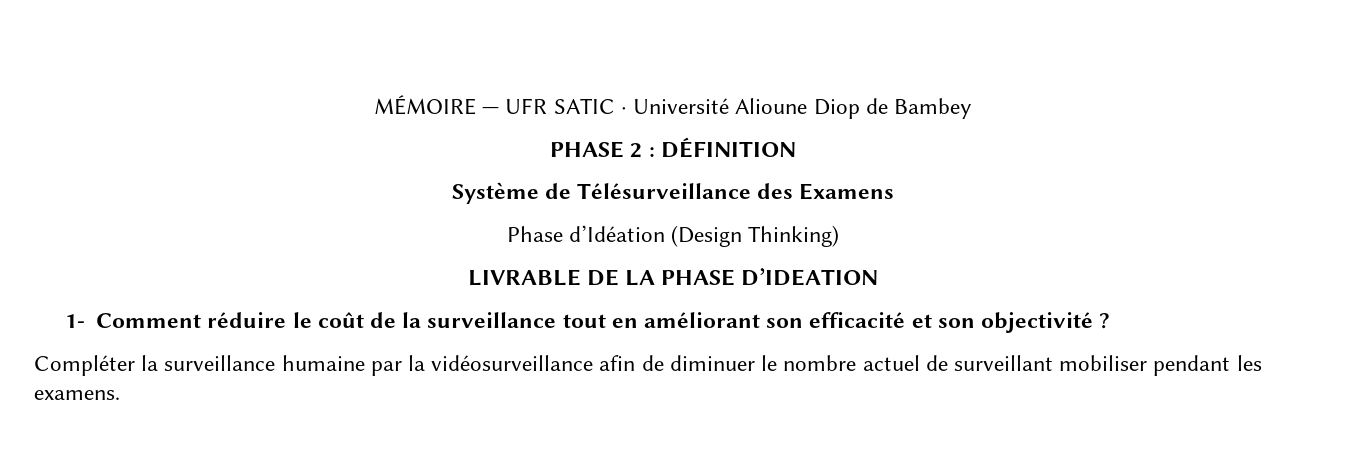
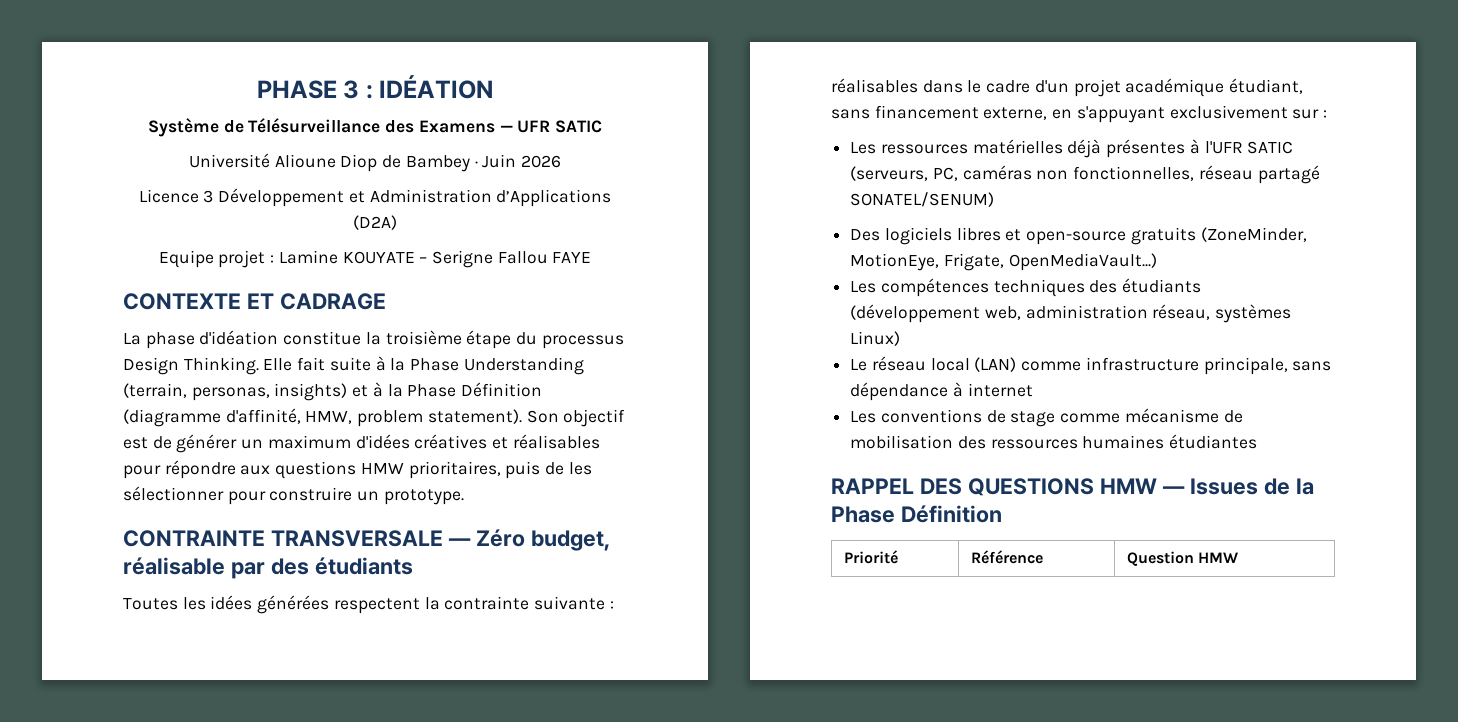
[374,95,972,119] [550,137,796,158] MÉMOIRE — UFR SATIC · Université Alioune Diop de Bambey // PHASE 2 : DÉFINITION -> [256,75,494,99] PHASE 3 : IDÉATION
[506,225,840,247] [467,268,879,286] [64,312,1111,333] [34,355,1262,376] [34,390,120,400] // Phase d’Idéation (Design Thinking) // LIVRABLE DE LA PHASE D’IDEATION // 1- Comment réduire le coût de la surveillance tout en améliorant son efficacité et son objectivité ? // Compléter la surveillance humaine par la vidéosurveillance afin de diminuer le nombre actuel de surveillant mobiliser pendant les examens. -> [499,120,603,133] [188,153,562,172] [138,188,612,207] [353,215,397,230] [158,250,592,268] [123,293,386,310] [123,330,624,349] [123,356,584,375] [123,382,543,401] [123,408,626,427] [123,434,600,453] [123,460,592,479] [123,486,464,505] [123,529,610,551] [123,557,413,579] [123,595,614,614] [831,78,1304,97] [831,105,1328,123] [850,139,1294,158] [850,165,1320,184] [850,192,995,207] [850,227,1307,245] [850,253,1157,271] [850,278,1202,297] [850,304,1292,323] [850,331,901,346] [850,356,1332,375] [850,382,1033,401] [850,408,1243,427] [850,434,1258,449] [831,478,1314,496] [831,505,1002,523] [843,550,898,564] [970,550,1043,564] [1126,551,1239,566] — UFR SATIC // Université Alioune Diop de Bambey · Juin 2026 // Licence 3 Développement et Administration d’Applications (D2A) // Equipe projet : Lamine KOUYATE – Serigne Fallou FAYE // CONTEXTE ET CADRAGE // La phase d'idéation constitue la troisième étape du processus Design Thinking. Elle fait suite à la Phase Understanding (terrain, personas, insights) et à la Phase Définition (diagramme d'affinité, HMW, problem statement). Son objectif est de générer un maximum d'idées créatives et réalisables pour répondre aux questions HMW prioritaires, puis de les sélectionner pour construire un prototype. // CONTRAINTE TRANSVERSALE — Zéro budget, réalisable par des étudiants // Toutes les idées générées respectent la contrainte suivante : réalisables dans le cadre d'un projet académique étudiant, sans financement externe, en s'appuyant exclusivement sur : // Les ressources matérielles déjà présentes à l'UFR SATIC (serveurs, PC, caméras non fonctionnelles, réseau partagé SONATEL/SENUM) // Des logiciels libres et open-source gratuits (ZoneMinder, MotionEye, Frigate, OpenMediaVault...) // Les compétences techniques des étudiants (développement web, administration réseau, systèmes Linux) // Le réseau local (LAN) comme infrastructure principale, sans dépendance à internet // Les conventions de stage comme mécanisme de mobilisation des ressources humaines étudiantes // RAPPEL DES QUESTIONS HMW — Issues de la Phase Définition // Priorité | Référence | Question HMW

